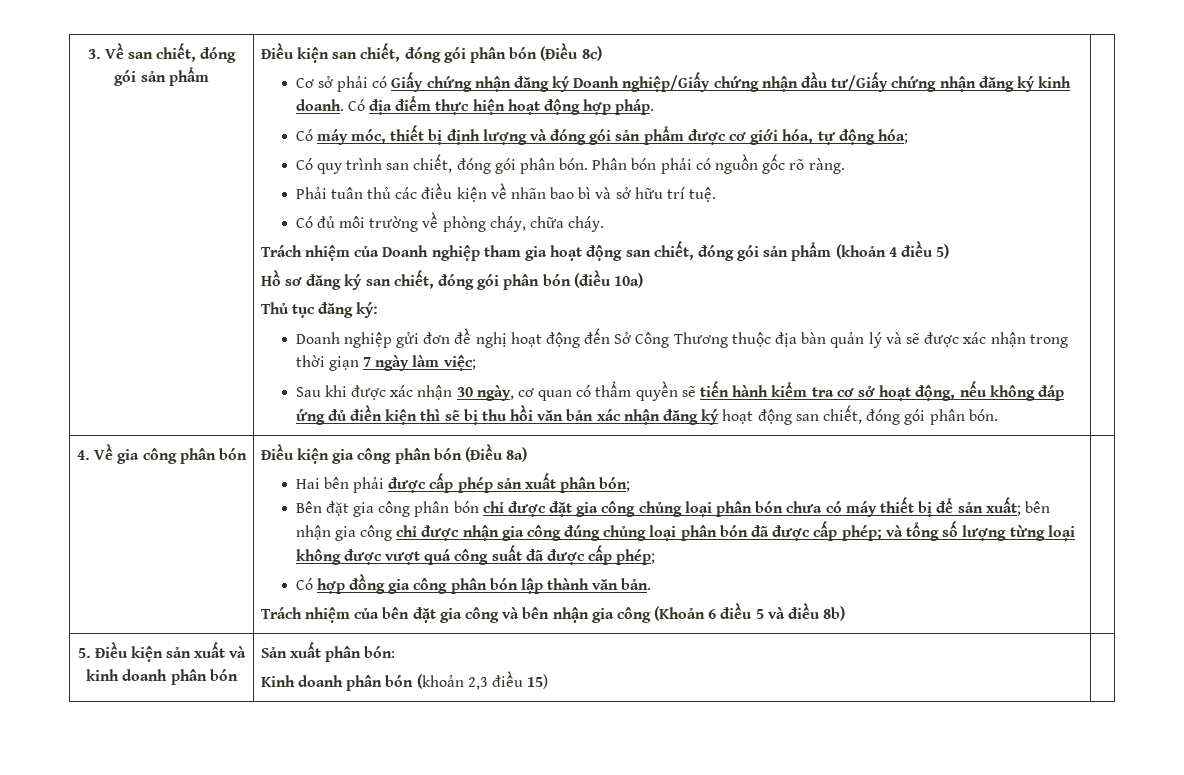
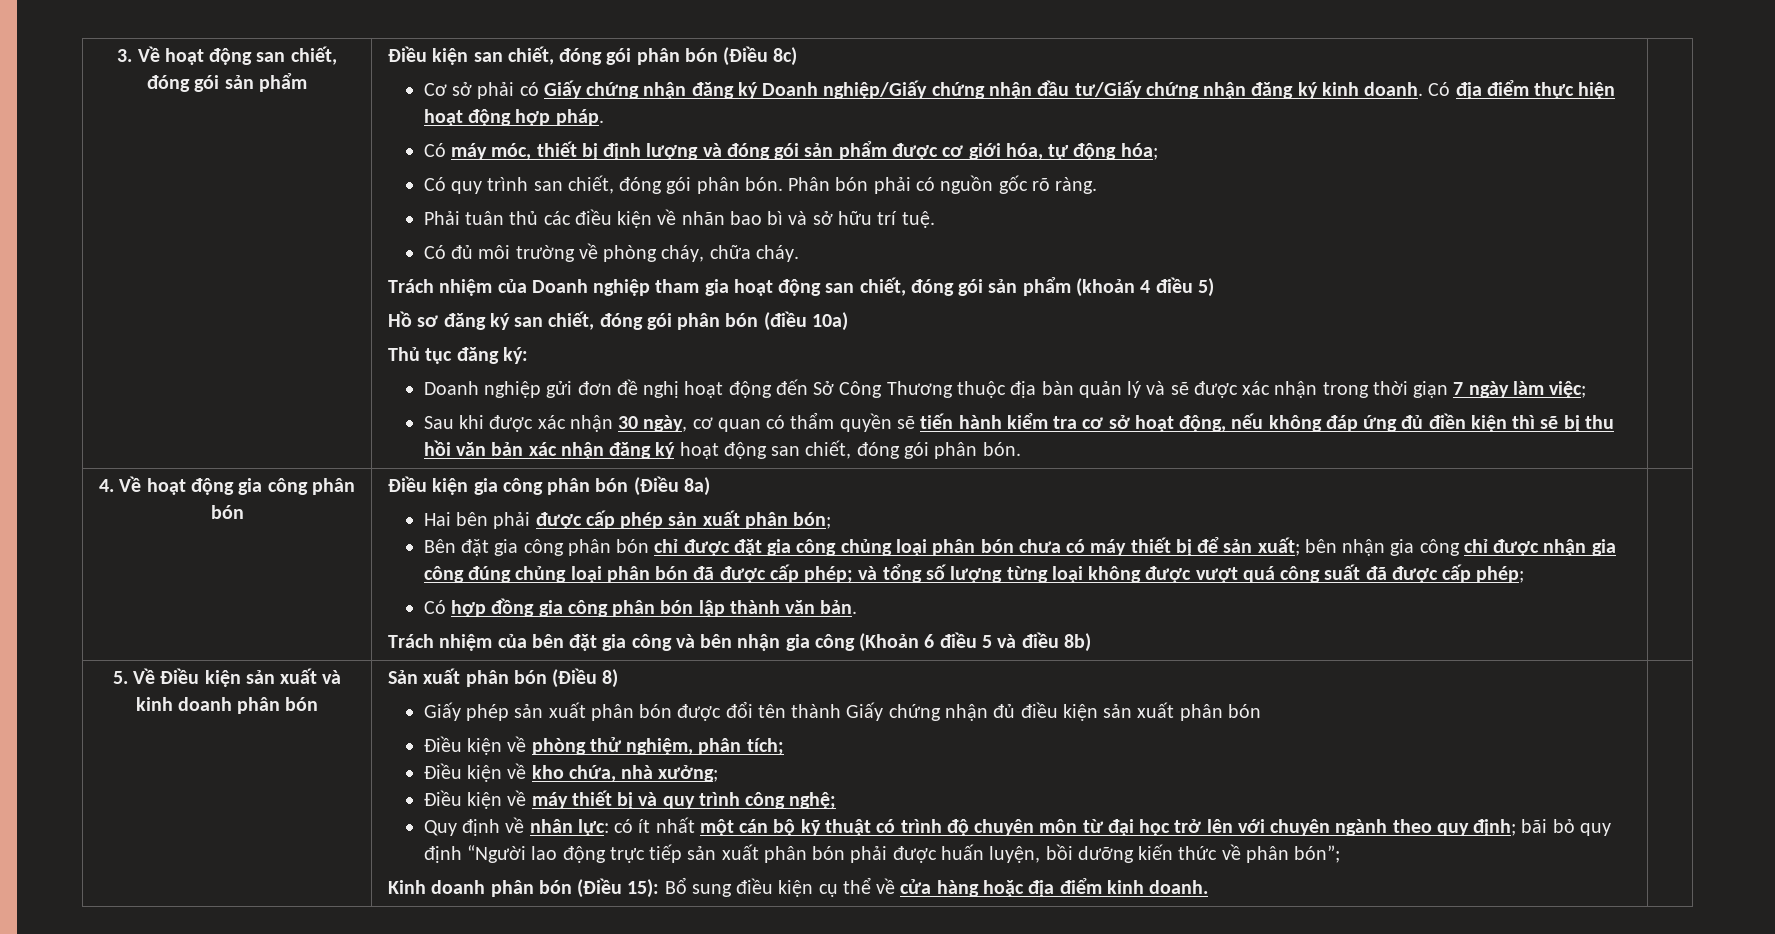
(124, 51) none -> [164,48,253,65] hoạt động
(114, 452) none -> [146,478,234,495] hoạt động
(91, 653) none -> [132,668,155,684] Về
[364,646,396,658] [260,671,549,691] bón: // Kinh doanh phân bón (khoản 2,3 điều 15) -> [513,668,619,688] [423,701,1261,721] [423,736,784,755] [423,763,719,782] [423,790,837,809] [423,817,1612,836] [423,844,1341,863] [388,877,1209,898] bón (Điều 8) // Giấy phép sản xuất phân bón được đổi tên thành Giấy chứng nhận đủ điều kiện sản xuất phân bón // Điều kiện về phòng thử nghiệm, phân tích; // Điều kiện về kho chứa, nhà xưởng; // Điều kiện về máy thiết bị và quy trình công nghệ; // Quy định về nhân lực: có ít nhất một cán bộ kỹ thuật có trình độ chuyên môn từ đại học trở lên với chuyên ngành theo quy định; bãi bỏ quy định “Người lao động trực tiếp sản xuất phân bón phải được huấn luyện, bồi dưỡng kiến thức về phân bón”; // Kinh doanh phân bón (Điều 15): Bổ sung điều kiện cụ thể về cửa hàng hoặc địa điểm kinh doanh.

